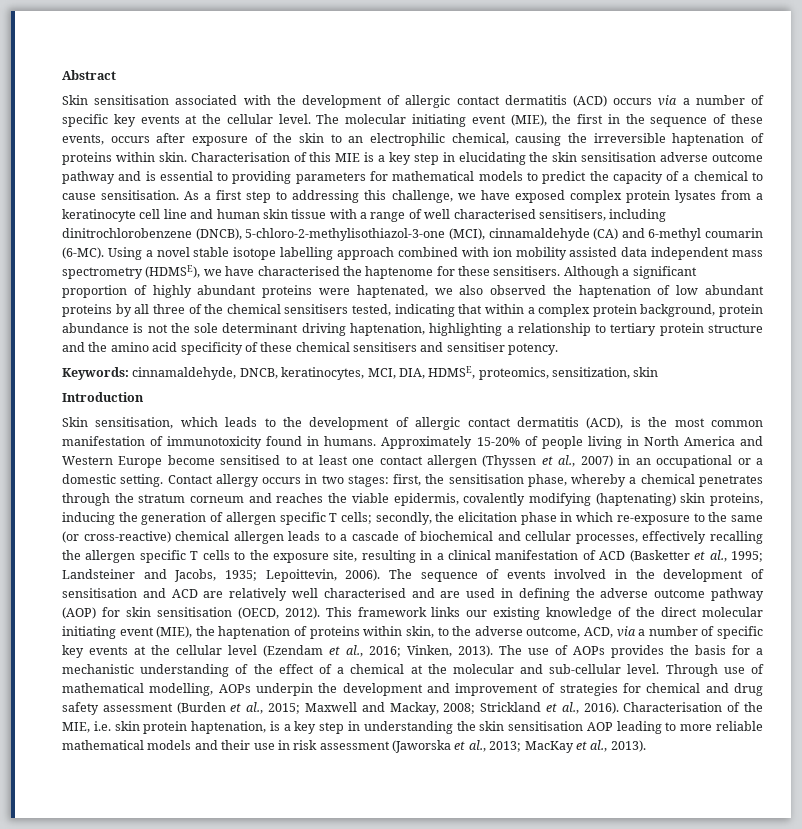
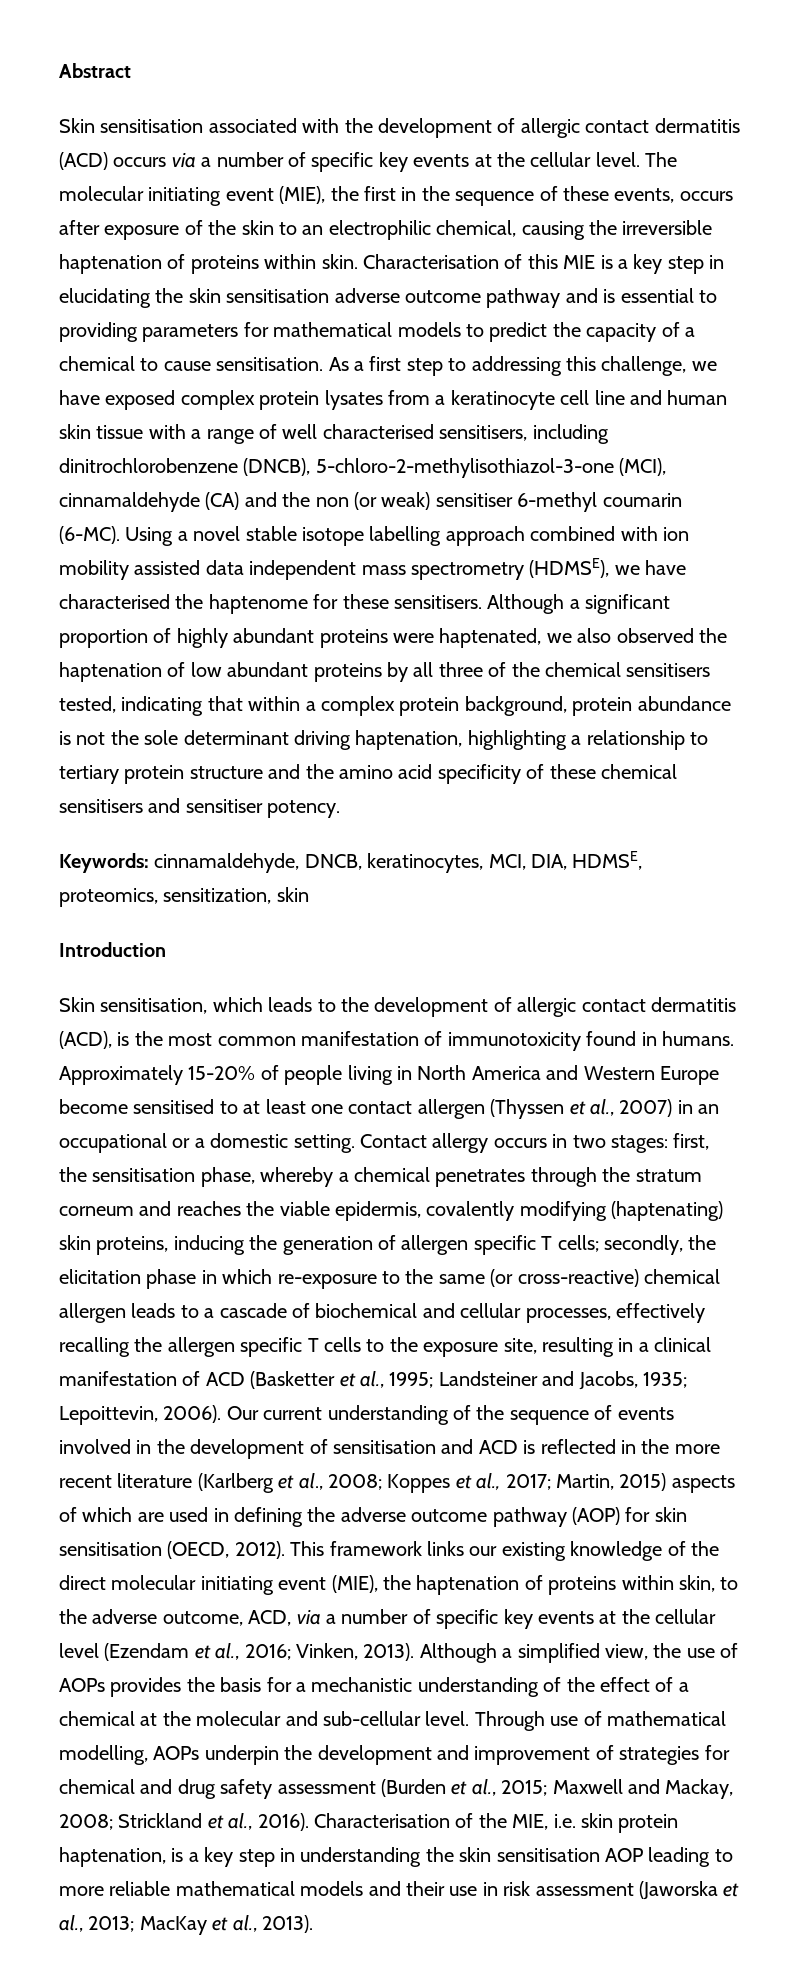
(645, 233) none -> [282,492,513,510] the non (or weak) sensitiser
[388,569,412,579] The -> [226,1405,505,1425] Our current understanding of the
[203,588,435,601] are relatively well characterised and -> [523,1439,720,1454] [59,1473,735,1493] [59,1507,133,1522] is reflected in the more recent literature (Karlberg et al., 2008; Koppes et al., 2017; Martin, 2015) aspects of which
[499,645,522,655] The -> [419,1643,682,1663] Although a simplified view, the

